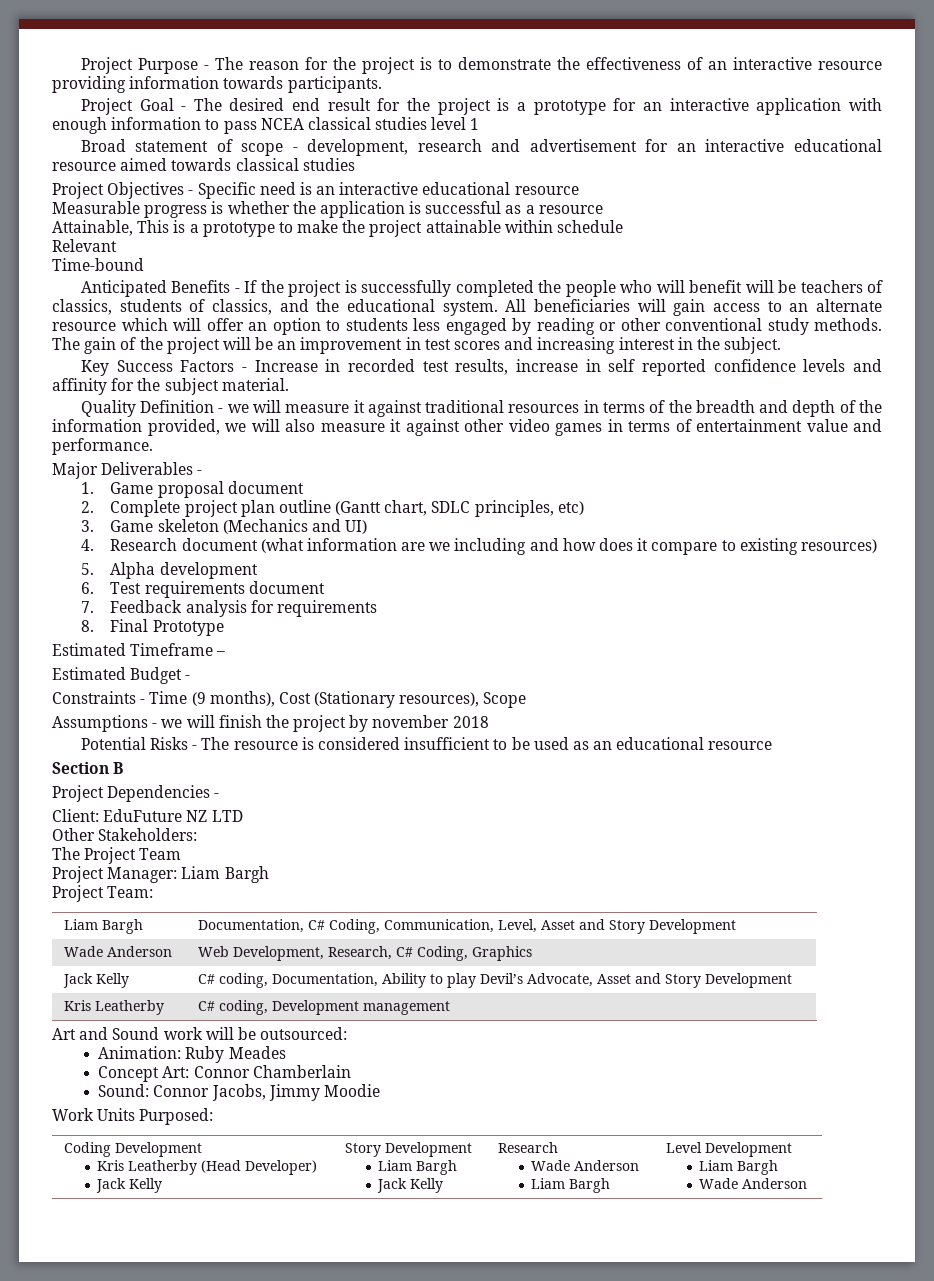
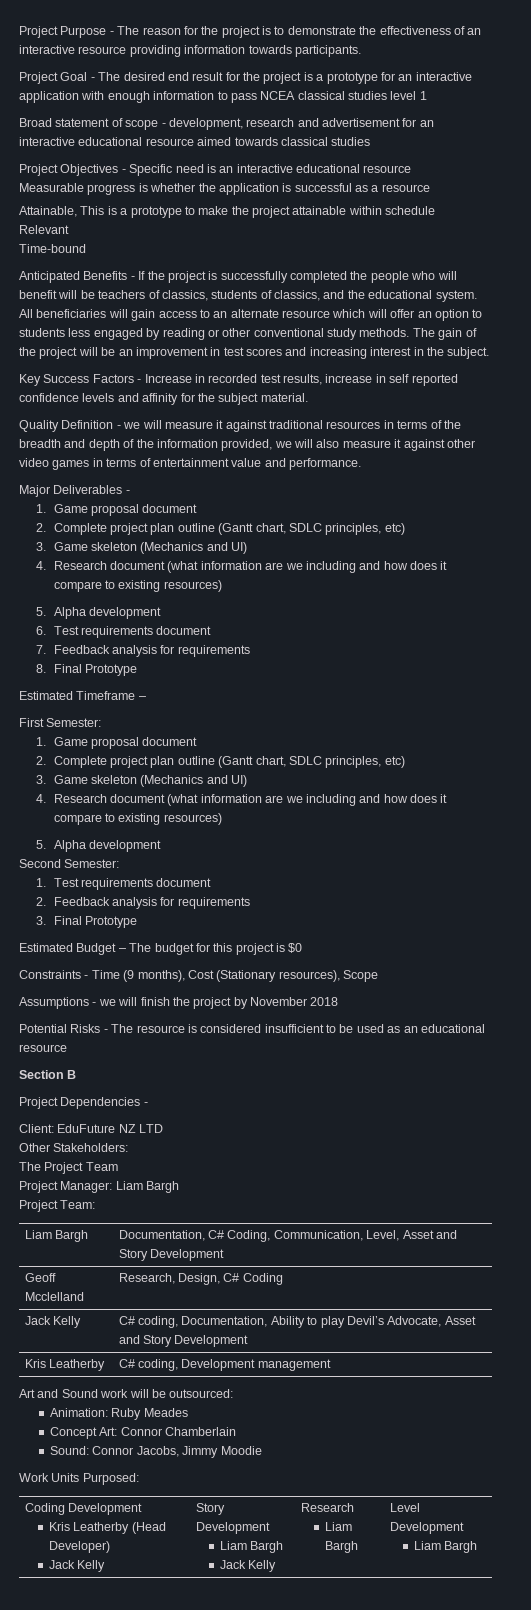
[52,667,191,684] Estimated Budget - -> [19,718,102,727] [36,737,198,749] [36,756,405,768] [36,775,248,787] [36,794,448,806] [53,813,222,825] [36,840,162,852] [19,859,120,868] [36,878,212,890] [36,897,250,909] [36,916,138,928] [19,943,303,955] First Semester: // 1. Game proposal document // 2. Complete project plan outline (Gantt chart, SDLC principles, etc) // 3. Game skeleton (Mechanics and UI) // 4. Research document (what information are we including and how does it compare to existing resources) // 5. Alpha development // Second Semester: // 1. Test requirements document // 2. Feedback analysis for requirements // 3. Final Prototype // Estimated Budget – The budget for this project is $0
[372,715,450,728] november -> [250,997,307,1006] November
[64,946,173,957] [198,946,533,961] Wade Anderson | Web Development, Research, C# Coding, Graphics -> [24,1273,56,1282] [24,1292,84,1301] [118,1273,283,1285] Geoff Mcclelland | Research, Design, C# Coding
[531,1160,640,1171] // Wade Anderson -> (354, 1507) none
[699,1178,808,1189] // Wade Anderson -> (478, 1547) none

